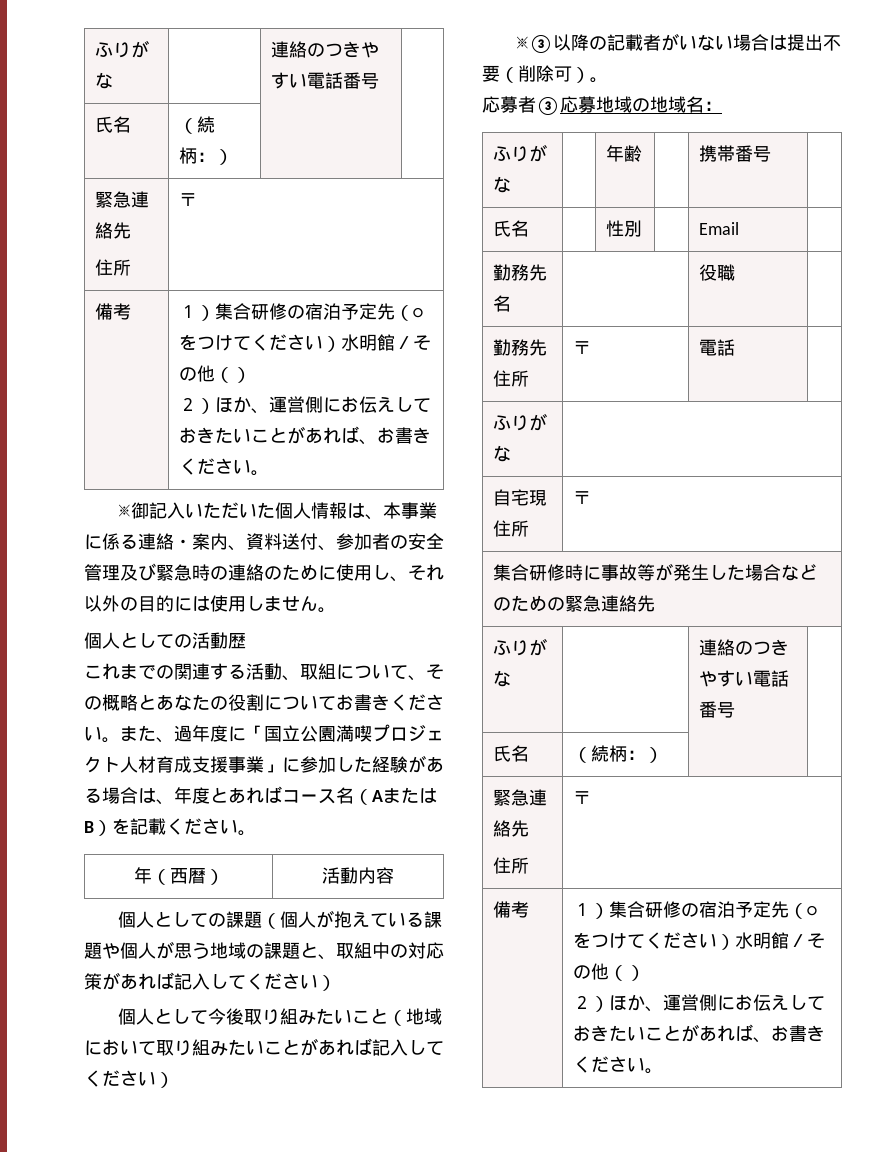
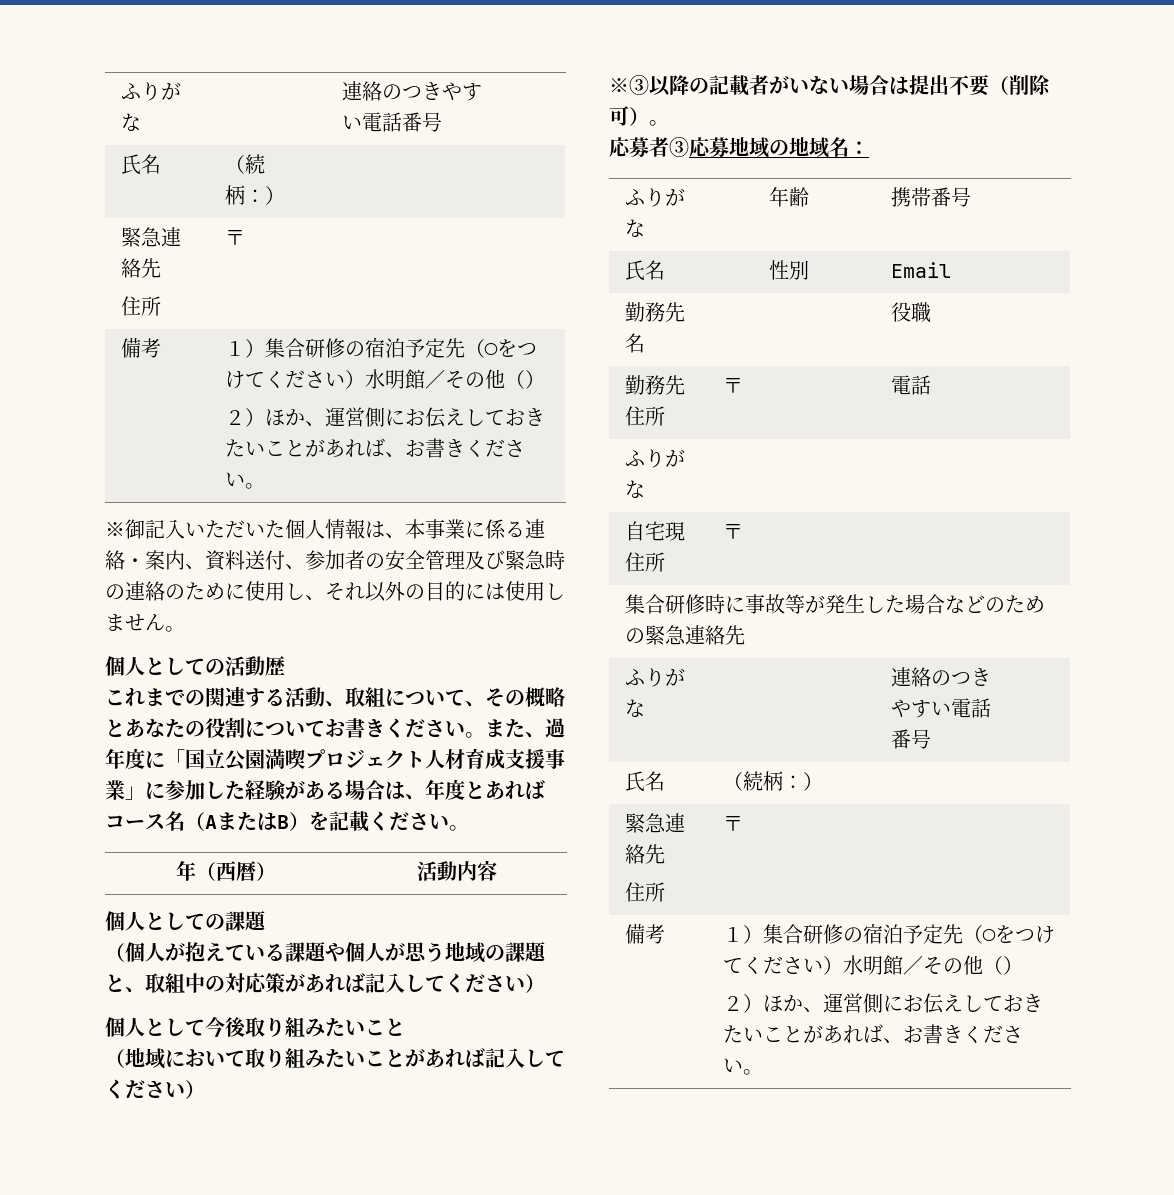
(262, 919) none -> (267, 921) //
(388, 1016) none -> (405, 1027) //

